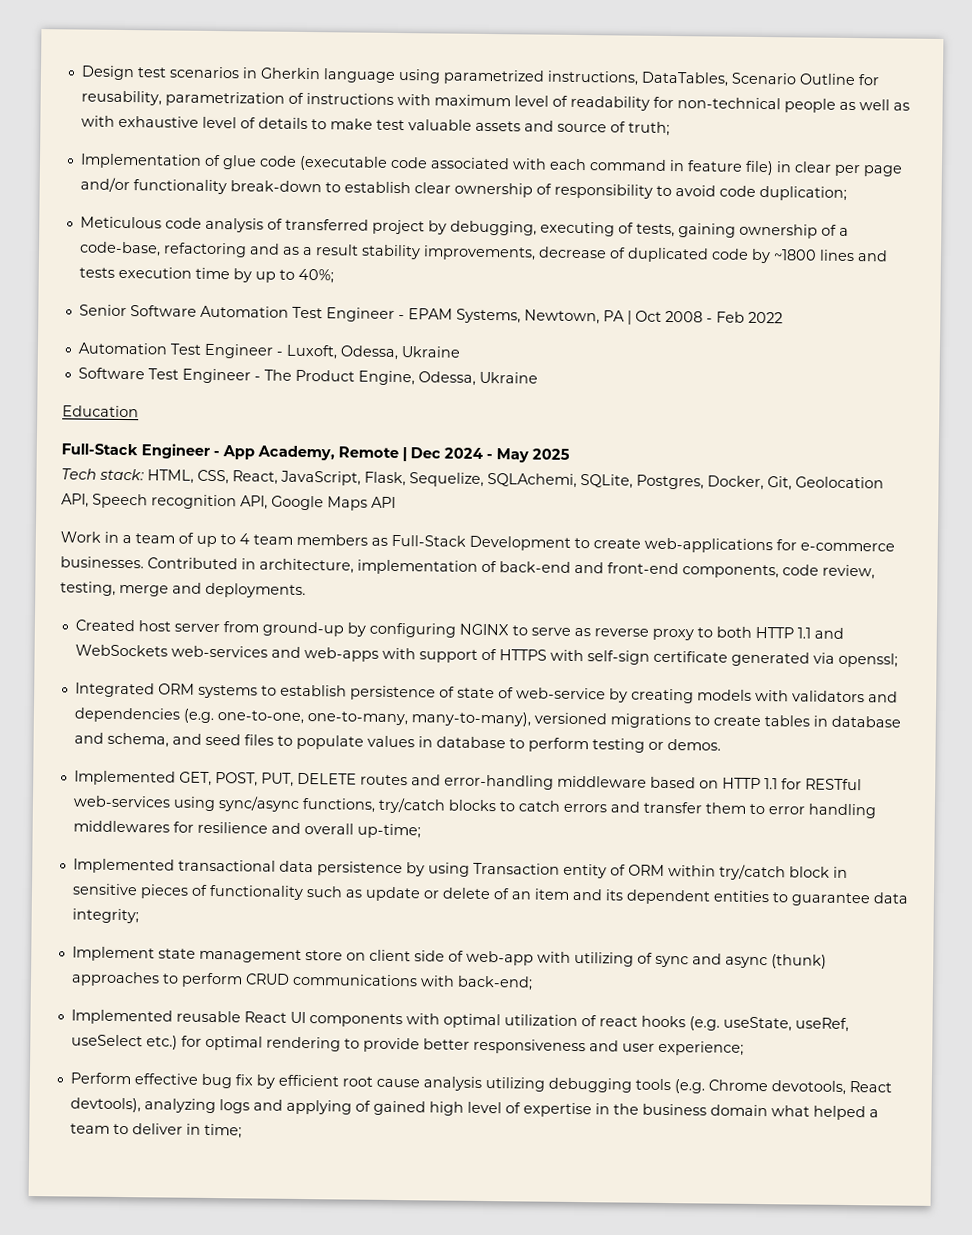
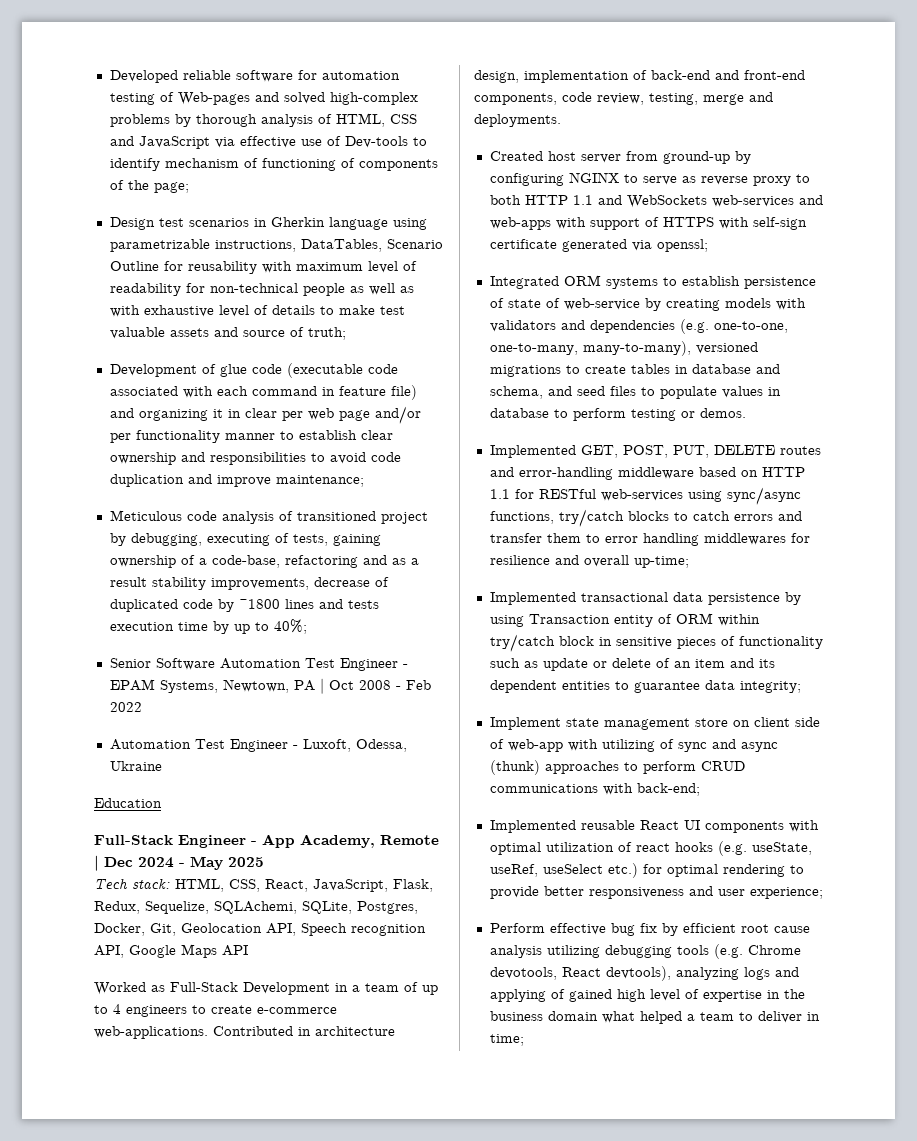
(80, 73) none -> [109,70,400,83] [109,92,418,105] [109,113,417,127] [109,136,427,149] [109,158,438,171] [109,180,189,193] Developed reliable software for automation testing of Web-pages and solved high-complex problems by thorough analysis of HTML, CSS and JavaScript via effective use of Dev-tools to identify mechanism of functioning of components of the page; //
[442,69,545,85] parametrized -> [109,239,210,252] parametrizable
[80,90,394,107] reusability, parametrization of instructions -> [187,261,257,274] reusability
[79,153,202,169] Implementation -> [109,364,197,377] Development
(774, 168) none -> [109,408,223,421] and organizing it
(860, 170) none -> [307,408,334,420] web
[132,179,322,195] functionality break-down -> [109,430,275,443] per functionality manner
[535,183,653,199] of responsibility -> [180,452,306,465] and responsibilities
[758,185,847,201] duplication; -> [109,474,364,487] duplication and improve maintenance;
[284,218,369,231] transferred -> [296,511,376,521] transitioned
[77,367,538,386] // Software Test Engineer - The Product Engine, Odessa, Ukraine -> (162, 766) none
(406, 479) none -> [94,901,140,914] Redux,
[60,531,101,543] Work -> [94,982,330,995] Worked as Full-Stack Development
[253,533,895,554] [60,556,354,574] team members as Full-Stack Development to create web-applications for e-commerce businesses. Contributed in architecture, -> [126,1005,337,1017] [94,1026,395,1039] [474,70,519,83] engineers to create e-commerce web-applications. Contributed in architecture design,

